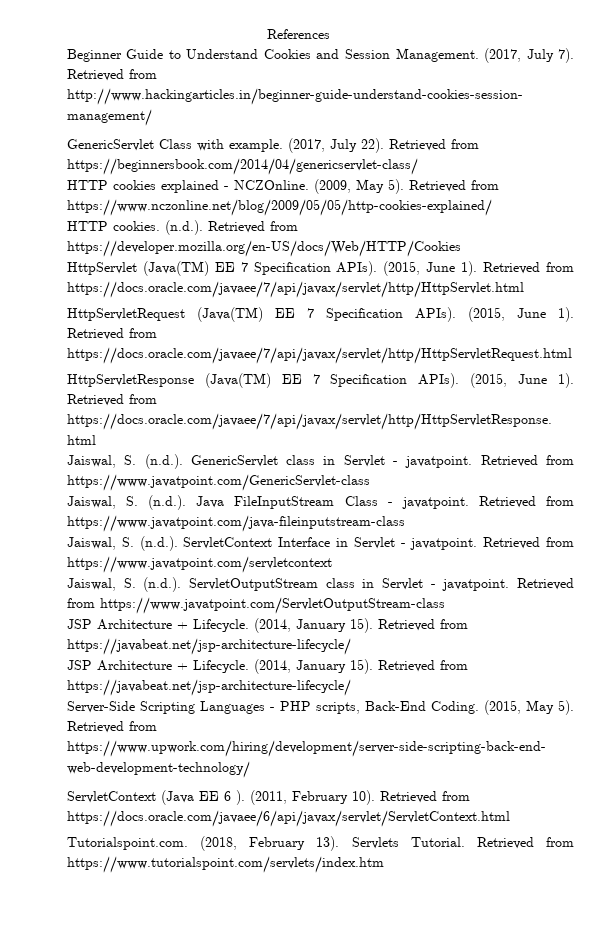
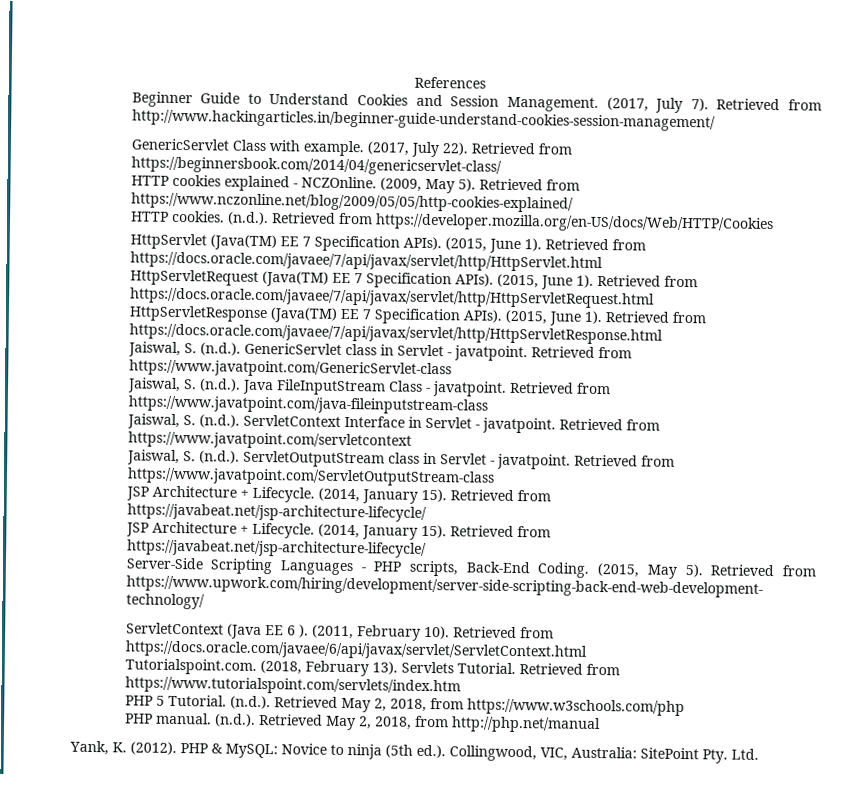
(384, 864) none -> [124,694,685,717] [124,712,601,734] [69,740,759,764] // PHP 5 Tutorial. (n.d.). Retrieved May 2, 2018, from https://www.w3schools.com/php // PHP manual. (n.d.). Retrieved May 2, 2018, from http://php.net/manual // Yank, K. (2012). PHP & MySQL: Novice to ninja (5th ed.). Collingwood, VIC, Australia: SitePoint Pty. Ltd.

